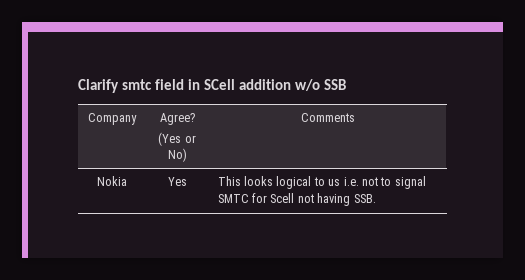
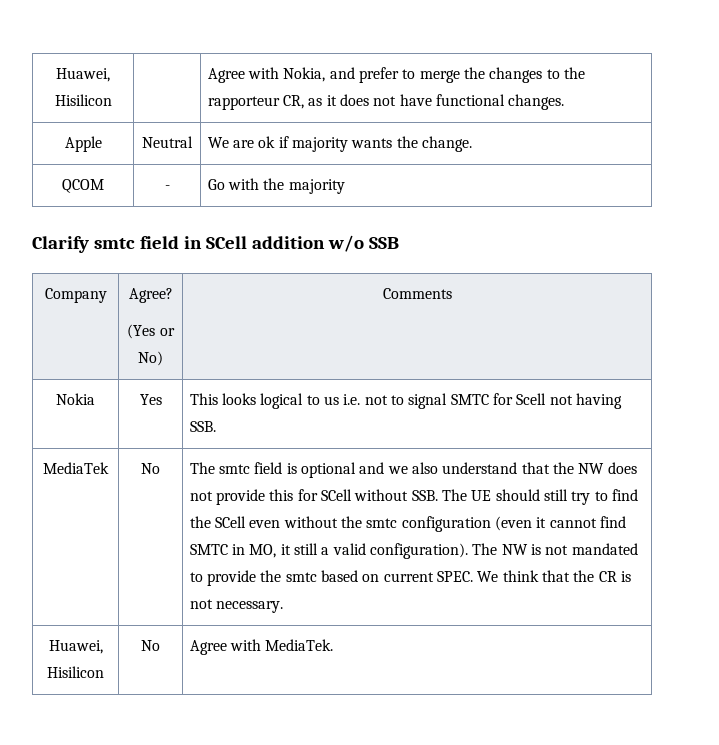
(78, 86) none -> [56,68,110,82] [54,94,112,106] [207,67,585,83] [207,94,565,110] [64,136,102,152] [142,136,193,148] [207,136,473,152] [62,179,104,193] [164,185,170,190] [207,178,345,194] Huawei, Hisilicon | | Agree with Nokia, and prefer to merge the changes to the rapporteur CR, as it does not have functional changes. // Apple | Neutral | We are ok if majority wants the change. // QCOM | - | Go with the majority //
(376, 198) none -> [43,462,109,474] [141,463,160,474] [189,462,637,478] [189,489,638,505] [189,516,626,532] [189,543,638,559] [189,570,631,586] [189,599,284,613] [48,640,103,654] [47,666,104,678] [141,640,160,651] [189,639,334,655] // MediaTek | No | The smtc field is optional and we also understand that the NW does not provide this for SCell without SSB. The UE should still try to find the SCell even without the smtc configuration (even it cannot find SMTC in MO, it still a valid configuration). The NW is not mandated to provide the smtc based on current SPEC. We think that the CR is not necessary. // Huawei, Hisilicon | No | Agree with MediaTek.

